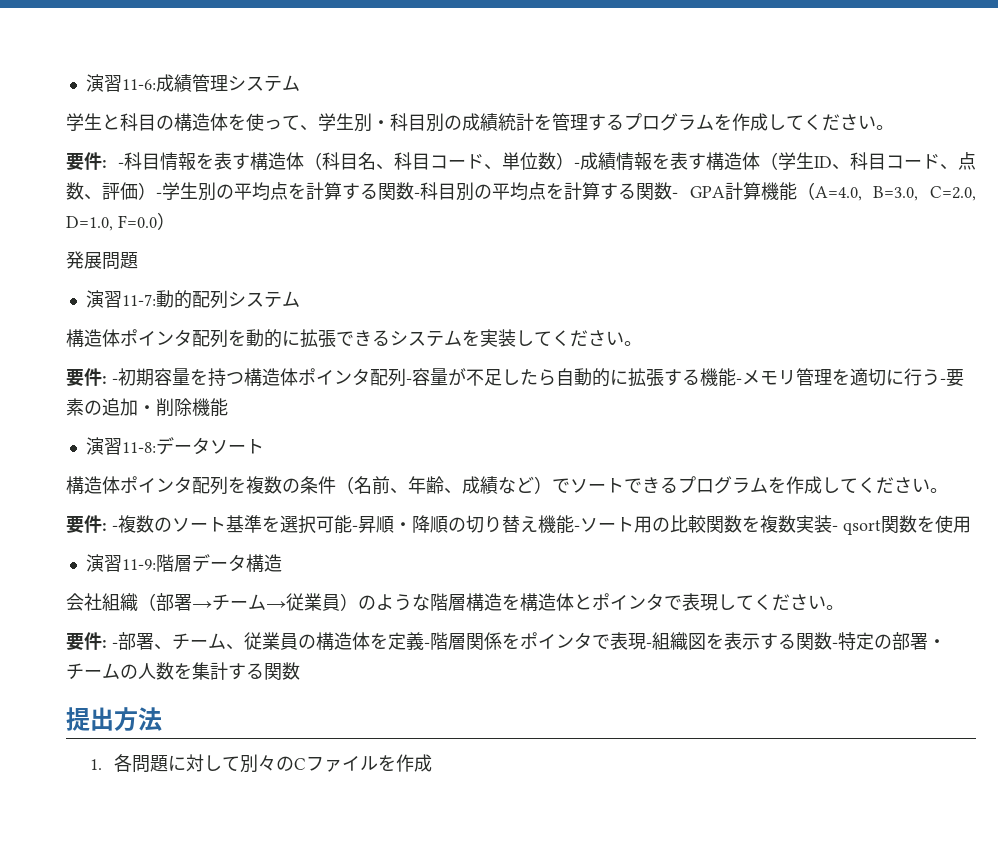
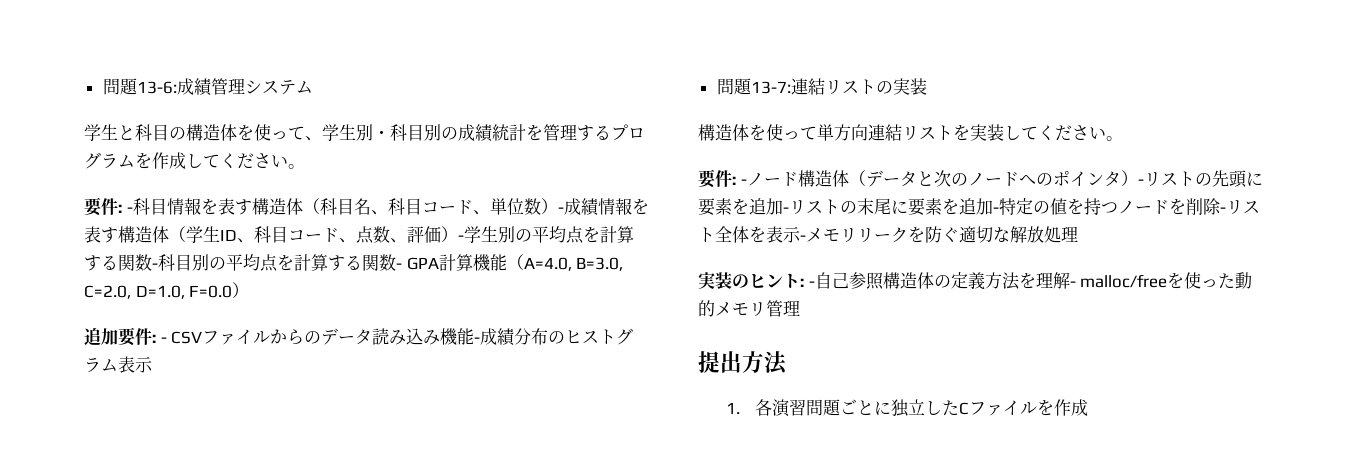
[85,74,156,92] 演習11-6: -> [102,78,177,95] 問題13-6:
[66,251,138,270] [85,290,300,309] [66,329,462,348] 発展問題 // 演習11-7:動的配列システム // 構造体ポインタ配列を動的に拡張できるシステム -> [84,327,634,346] [84,356,153,373] [716,78,927,95] [698,124,953,141] 追加要件: - CSVファイルからのデータ読み込み機能-成績分布のヒストグラム表示 // 問題13-7:連結リストの実装 // 構造体を使って単方向連結リスト
[118,368,964,387] [66,398,228,417] [85,437,264,455] [66,476,948,495] [66,515,971,535] [85,554,282,572] [66,593,844,612] [66,632,946,651] [66,662,300,680] [66,707,162,731] [90,754,295,773] 初期容量を持つ構造体ポインタ配列-容量が不足したら自動的に拡張する機能-メモリ管理を適切に行う-要素の追加・削除機能 // 演習11-8:データソート // 構造体ポインタ配列を複数の条件（名前、年齢、成績など）でソートできるプログラムを作成してください。 // 要件: -複数のソート基準を選択可能-昇順・降順の切り替え機能-ソート用の比較関数を複数実装- qsort関数を使用 // 演習11-9:階層データ構造 // 会社組織（部署→チーム→従業員）のような階層構造を構造体とポインタで表現してください。 // 要件: -部署、チーム、従業員の構造体を定義-階層関係をポインタで表現-組織図を表示する関数-特定の部署・チームの人数を集計する関数 // 提出方法 // 1.各問題に対して別々の -> [746,170,1263,188] [698,198,1260,216] [698,226,1078,243] [698,272,1253,290] [698,300,800,317] [698,351,788,375] [726,399,959,417] ノード構造体（データと次のノードへのポインタ）-リストの先頭に要素を追加-リストの末尾に要素を追加-特定の値を持つノードを削除-リスト全体を表示-メモリリークを防ぐ適切な解放処理 // 実装のヒント: -自己参照構造体の定義方法を理解- malloc/freeを使った動的メモリ管理 // 提出方法 // 1.各演習問題ごとに独立した

